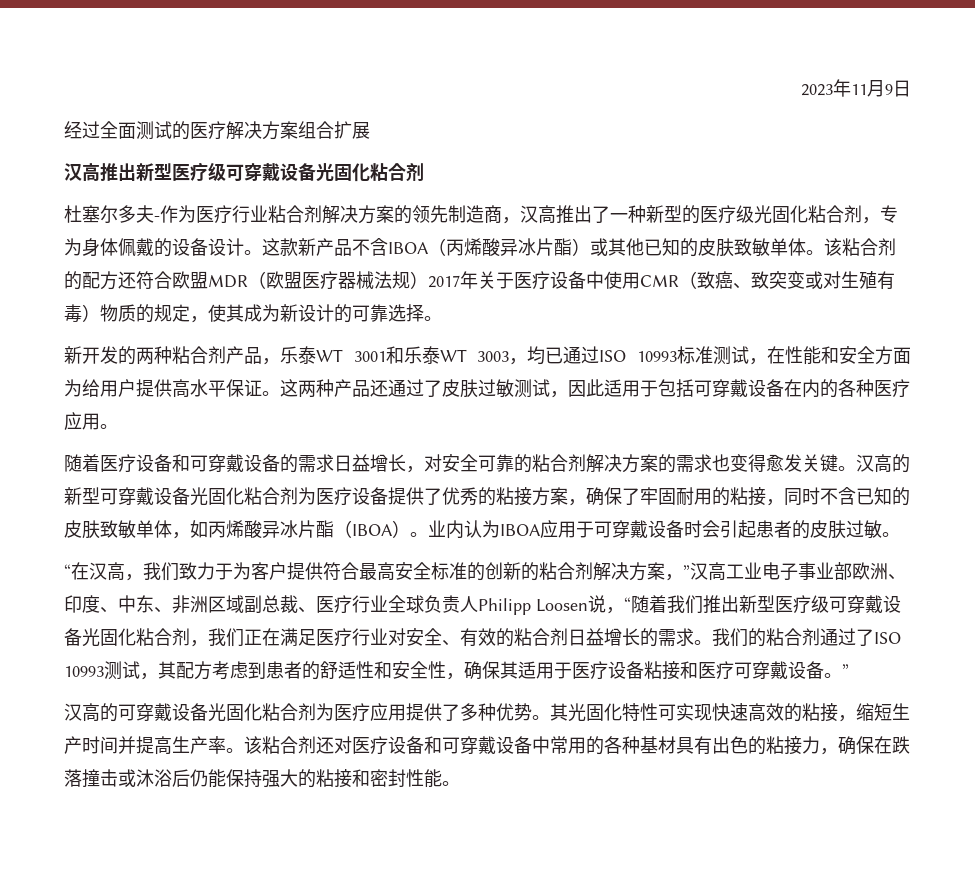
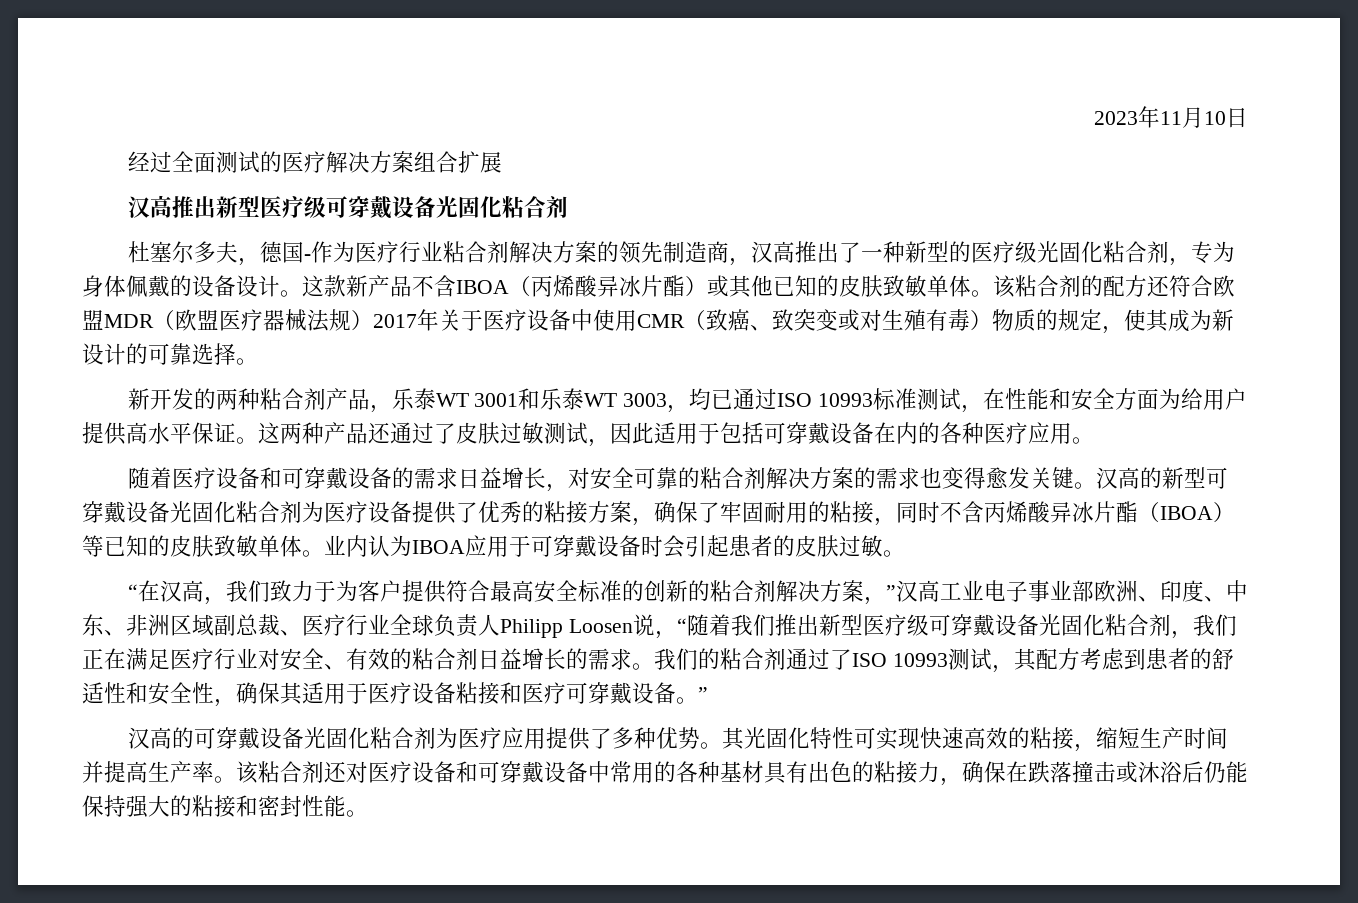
[885,84,893,95] 9 -> [1204,111,1226,125] 10
(154, 214) none -> [237,241,304,266] ，德国
[856,487,910,506] [64,520,208,539] 已知的皮肤致敏单体，如 -> (984, 512) none
(410, 529) none -> [82,535,302,557] 等已知的皮肤致敏单体

